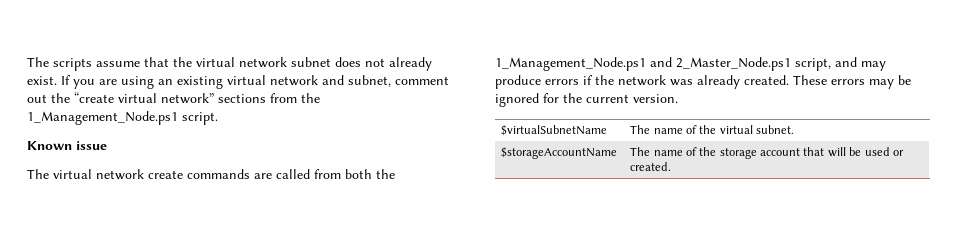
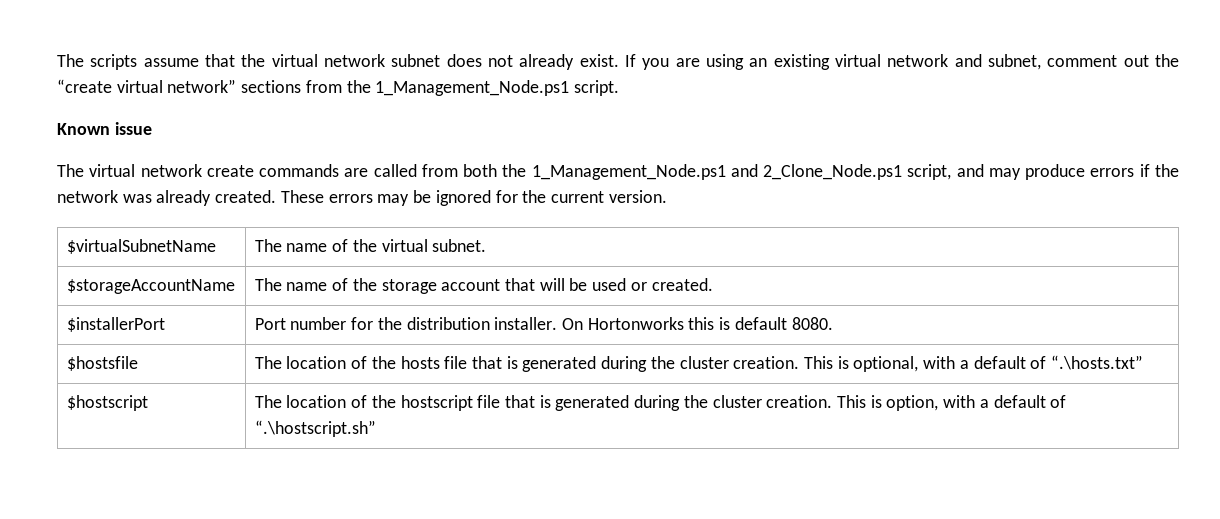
[676,57,791,71] 2_Master_Node.ps1 -> [763,164,903,180] 2_Clone_Node.ps1
(672, 166) none -> [66,317,165,332] [254,317,833,330] [66,356,138,371] [254,355,1144,372] [66,395,148,411] [254,395,1067,411] [254,420,376,437] // $installerPort | Port number for the distribution installer. On Hortonworks this is default 8080. // $hostsfile | The location of the hosts file that is generated during the cluster creation. This is optional, with a default of “.\hosts.txt” // $hostscript | The location of the hostscript file that is generated during the cluster creation. This is option, with a default of “.\hostscript.sh”

